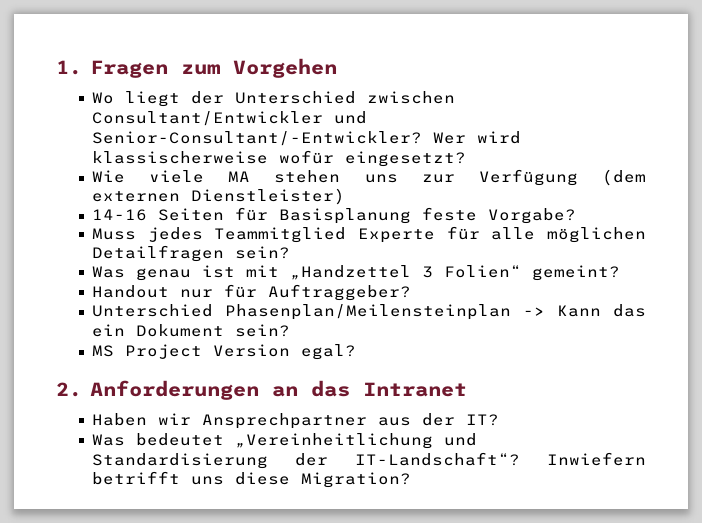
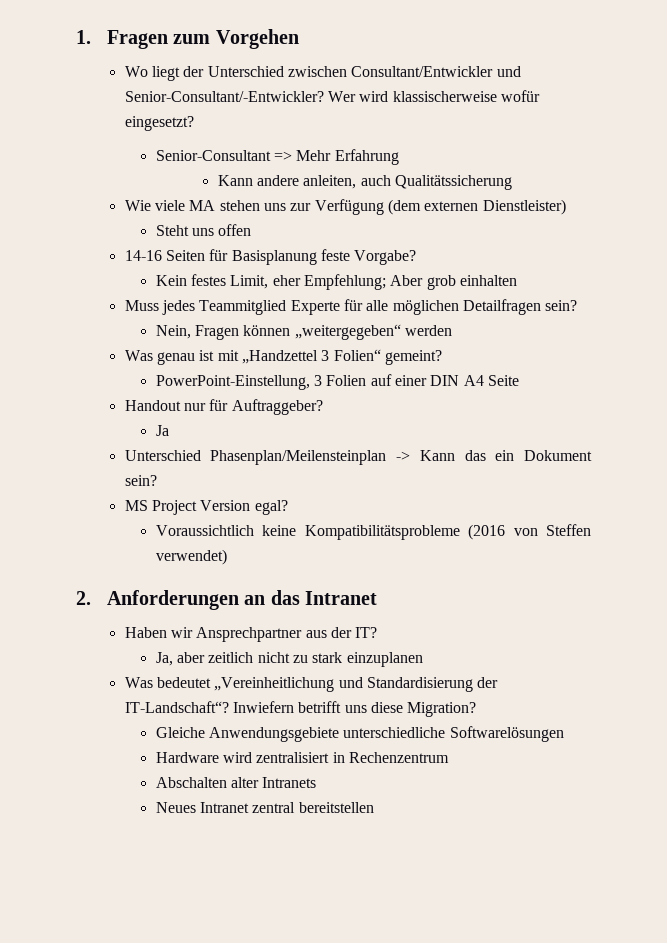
(467, 159) none -> [155,149,399,165] [217,175,513,190] // Senior-Consultant => Mehr Erfahrung // Kann andere anleiten, auch Qualitätssicherung
(346, 196) none -> [155,224,252,236] // Steht uns offen
(577, 216) none -> [155,274,517,290] // Kein festes Limit, eher Empfehlung; Aber grob einhalten
(291, 252) none -> [155,324,452,340] // Nein, Fragen können „weitergegeben“ werden
(621, 273) none -> [155,374,519,390] // PowerPoint-Einstellung, 3 Folien auf einer DIN A4 Seite
(412, 292) none -> [155,425,169,436] // Ja
(357, 352) none -> [155,524,591,540] [155,549,227,565] // Voraussichtlich keine Kompatibilitätsprobleme (2016 von Steffen verwendet)
(500, 420) none -> [155,652,423,667] // Ja, aber zeitlich nicht zu stark einzuplanen
(412, 480) none -> [155,726,564,742] [155,752,449,763] [155,777,317,788] [155,802,374,813] // Gleiche Anwendungsgebiete unterschiedliche Softwarelösungen // Hardware wird zentralisiert in Rechenzentrum // Abschalten alter Intranets // Neues Intranet zentral bereitstellen

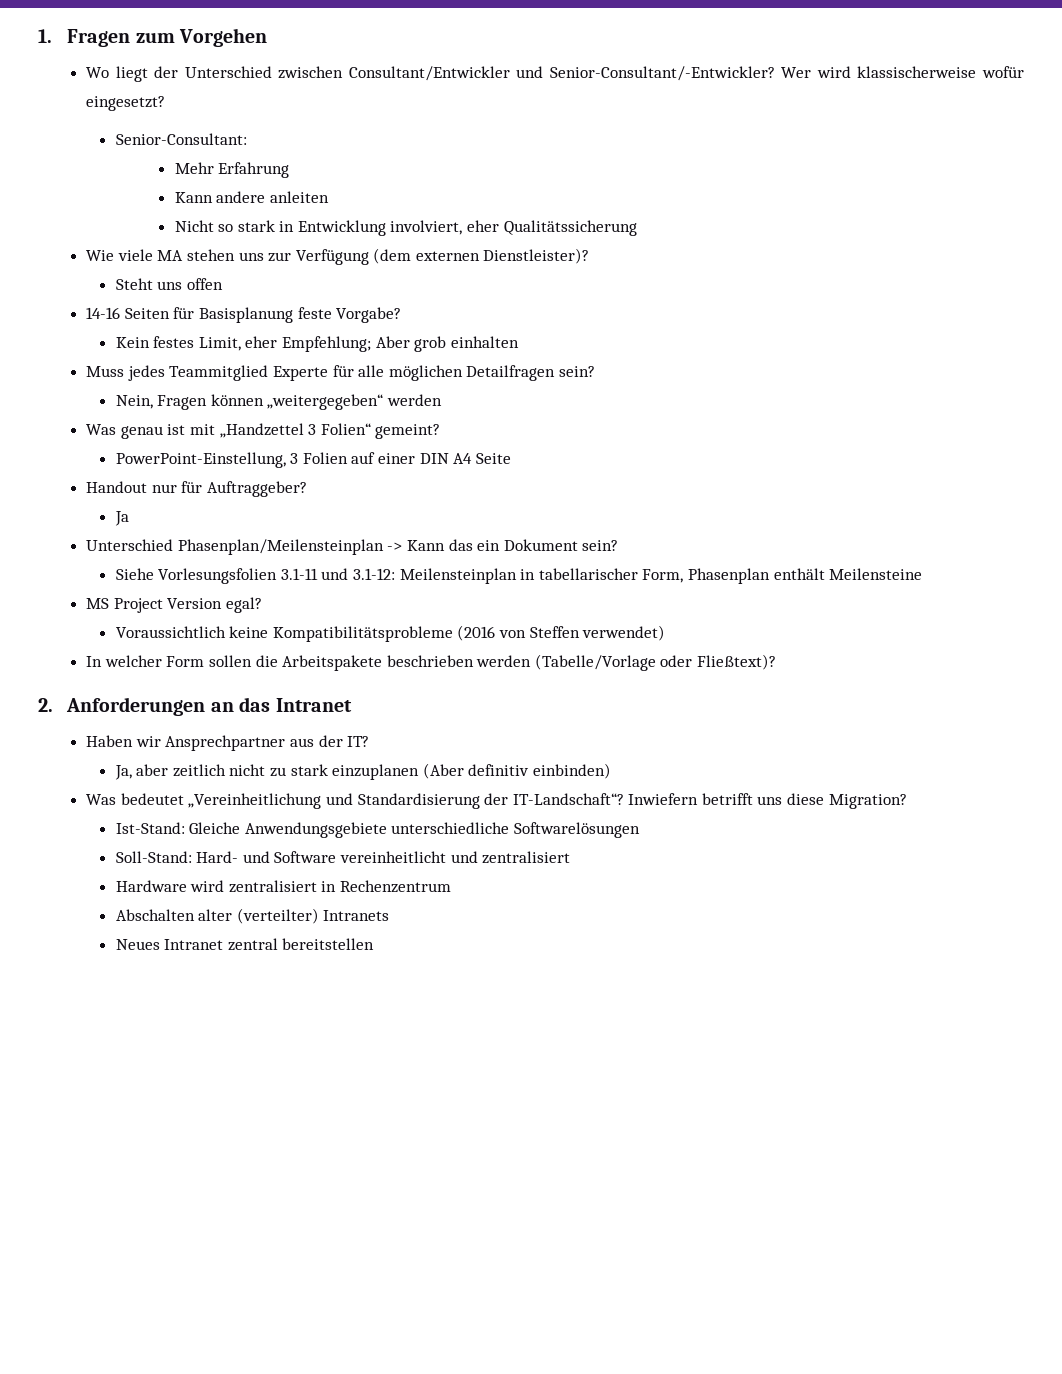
[155,150,293,161] Senior-Consultant => -> [115,133,247,145] Senior-Consultant: //
[303,175,391,189] anleiten, auch -> [269,191,329,203] [174,220,500,236] anleiten // Nicht so stark in Entwicklung involviert, eher
[482,199,566,215] Dienstleister) -> [483,248,590,264] Dienstleister)?
(157, 480) none -> [115,568,923,584] // Siehe Vorlesungsfolien 3.1-11 und 3.1-12: Meilensteinplan in tabellarischer Form, Phasenplan enthält Meilensteine
(227, 557) none -> [86,654,777,671] // In welcher Form sollen die Arbeitspakete beschrieben werden (Tabelle/Vorlage oder Fließtext)?
(423, 659) none -> [422,763,611,779] (Aber definitiv einbinden)
(477, 709) none -> [115,822,185,834] Ist-Stand:
(564, 734) none -> [115,851,571,864] // Soll-Stand: Hard- und Software vereinheitlicht und zentralisiert
(260, 782) none -> [236,908,319,924] (verteilter)

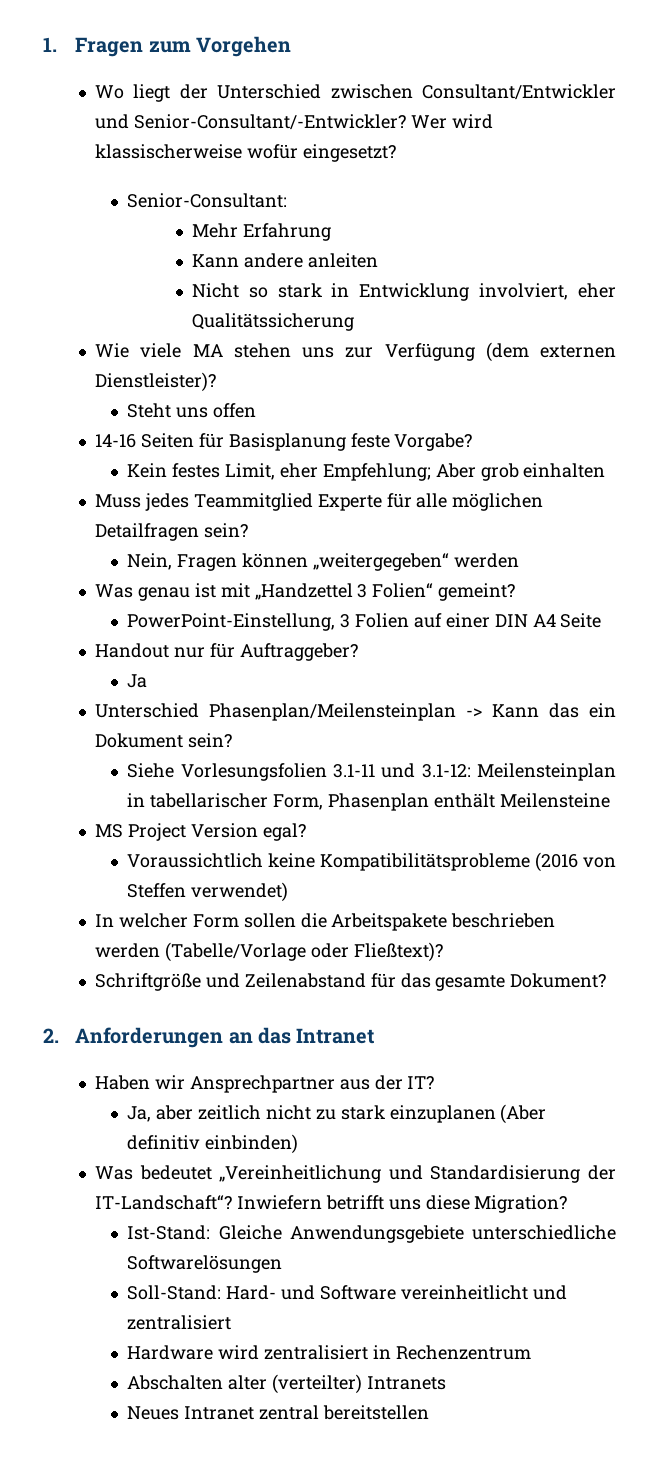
(777, 662) none -> [95,973,607,991] // Schriftgröße und Zeilenabstand für das gesamte Dokument?

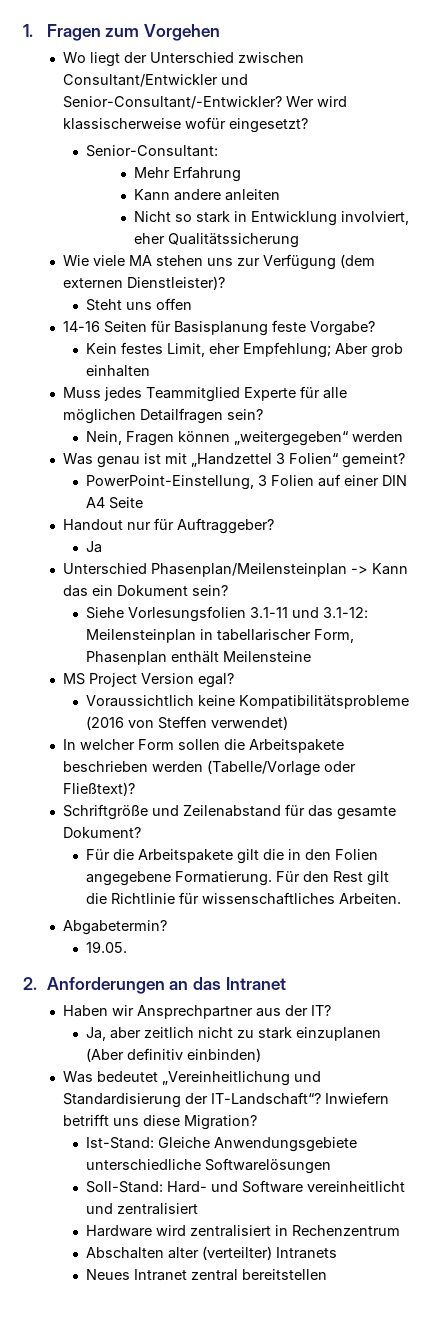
(607, 980) none -> [86,849,379,864] [86,871,390,886] [86,892,402,905] [62,920,167,935] [86,941,128,953] // Für die Arbeitspakete gilt die in den Folien angegebene Formatierung. Für den Rest gilt die Richtlinie für wissenschaftliches Arbeiten. // Abgabetermin? // 19.05.

